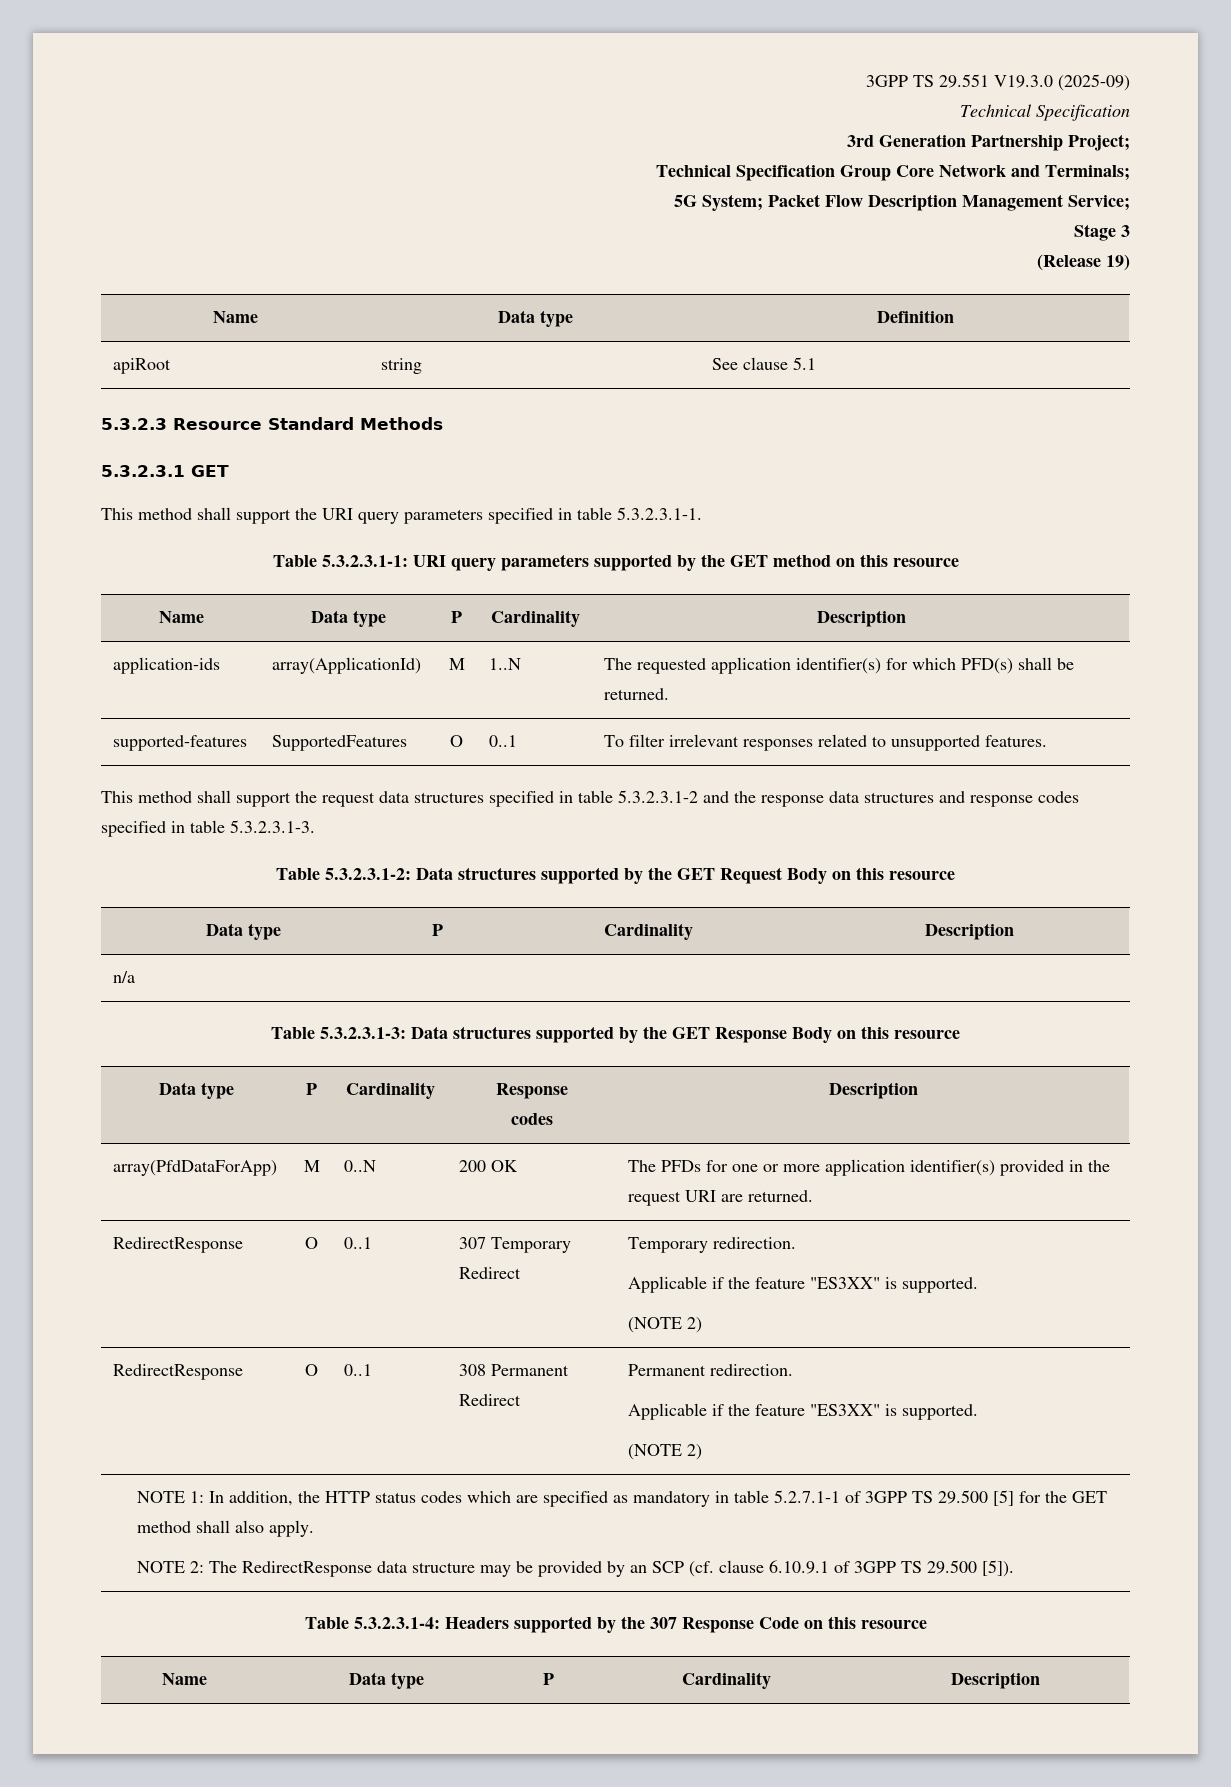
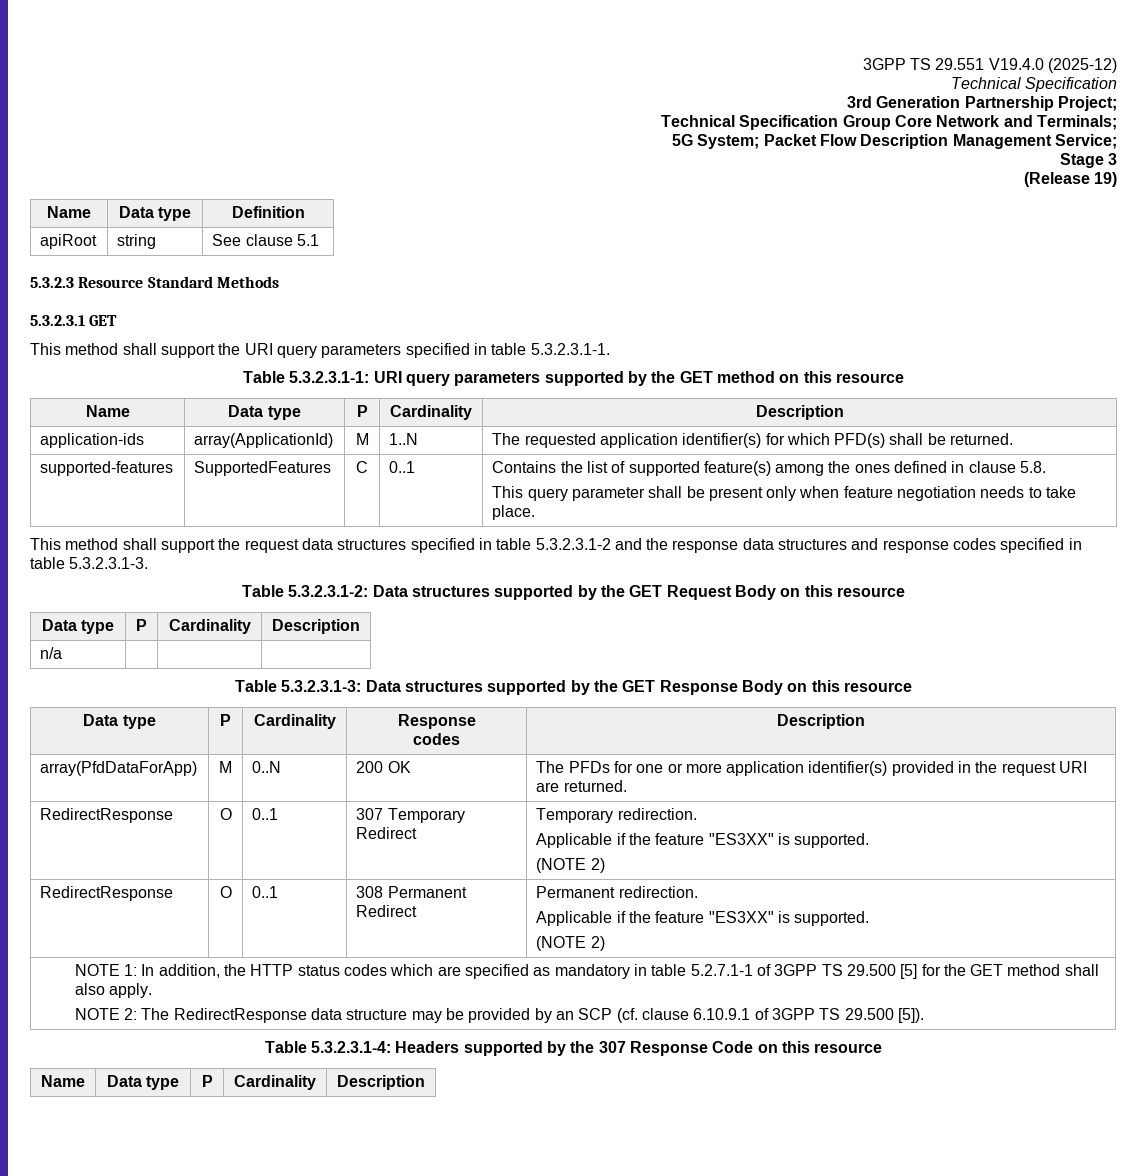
[994,74,1130,91] V19.3.0 (2025-09) -> [988,58,1118,73] V19.4.0 (2025-12)
[450,735,463,747] [489,735,518,747] [604,734,1048,751] O | 0..1 | To filter irrelevant responses related to unsupported features. -> [356,461,368,473] [389,461,416,473] [492,461,1047,476] [492,486,1077,501] [492,505,536,520] C | 0..1 | Contains the list of supported feature(s) among the ones defined in clause 5.8. // This query parameter shall be present only when feature negotiation needs to take place.

